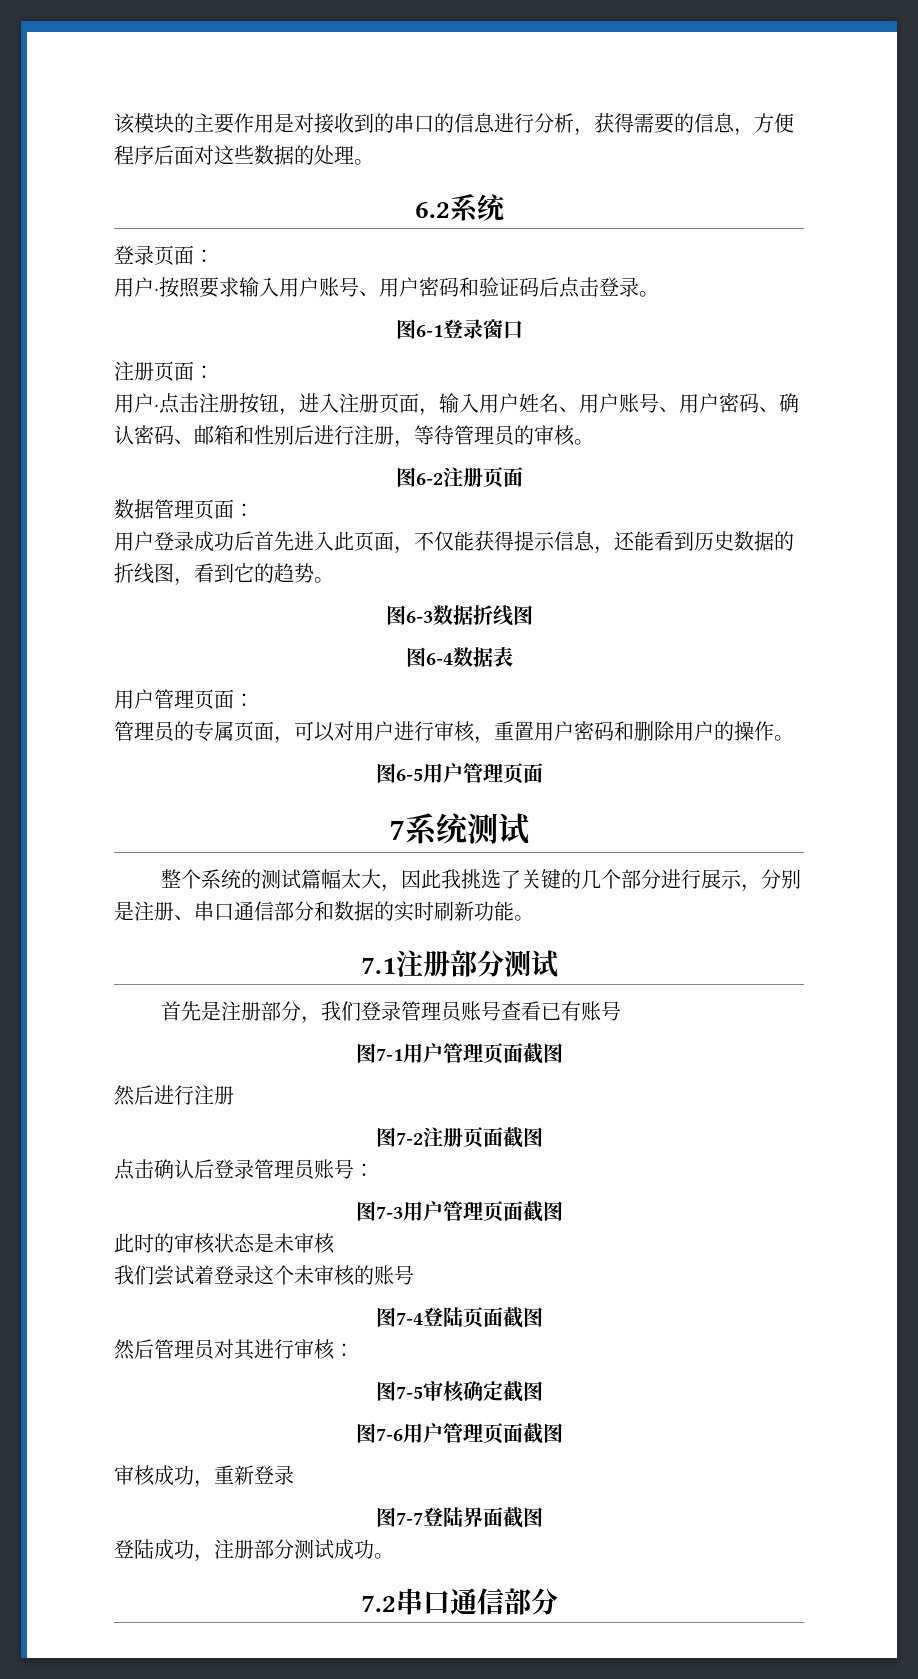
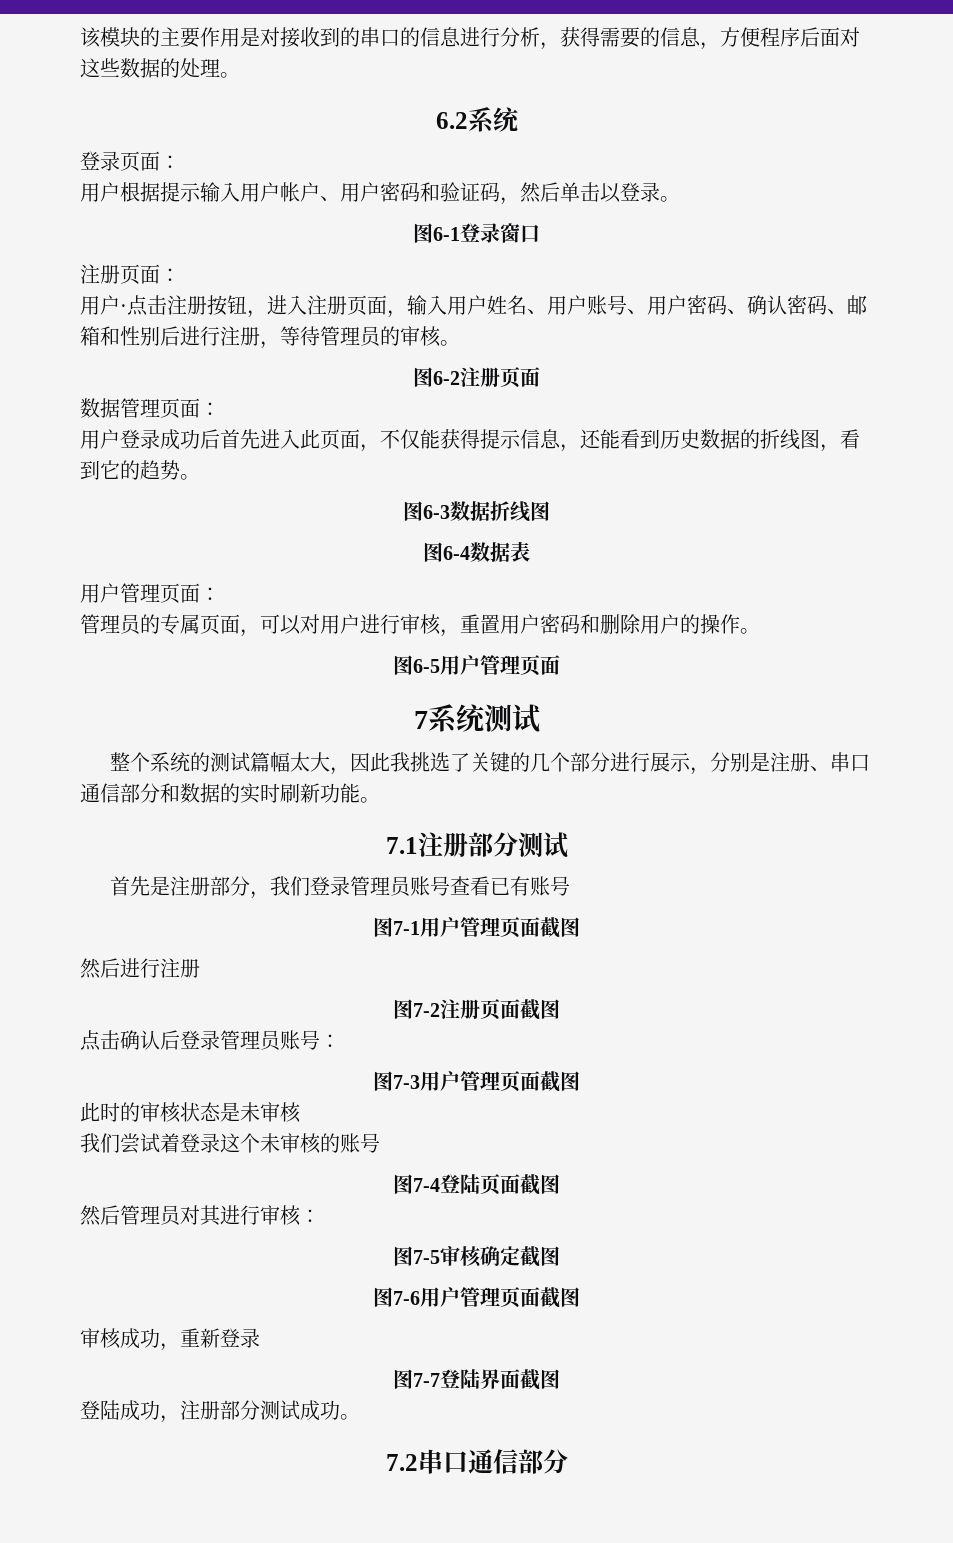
[154,277,359,298] ·按照要求输入用户账号 -> [120,182,320,202] 根据提示输入用户帐户
[539,277,599,298] 后点击 -> [500,182,621,205] ，然后单击以

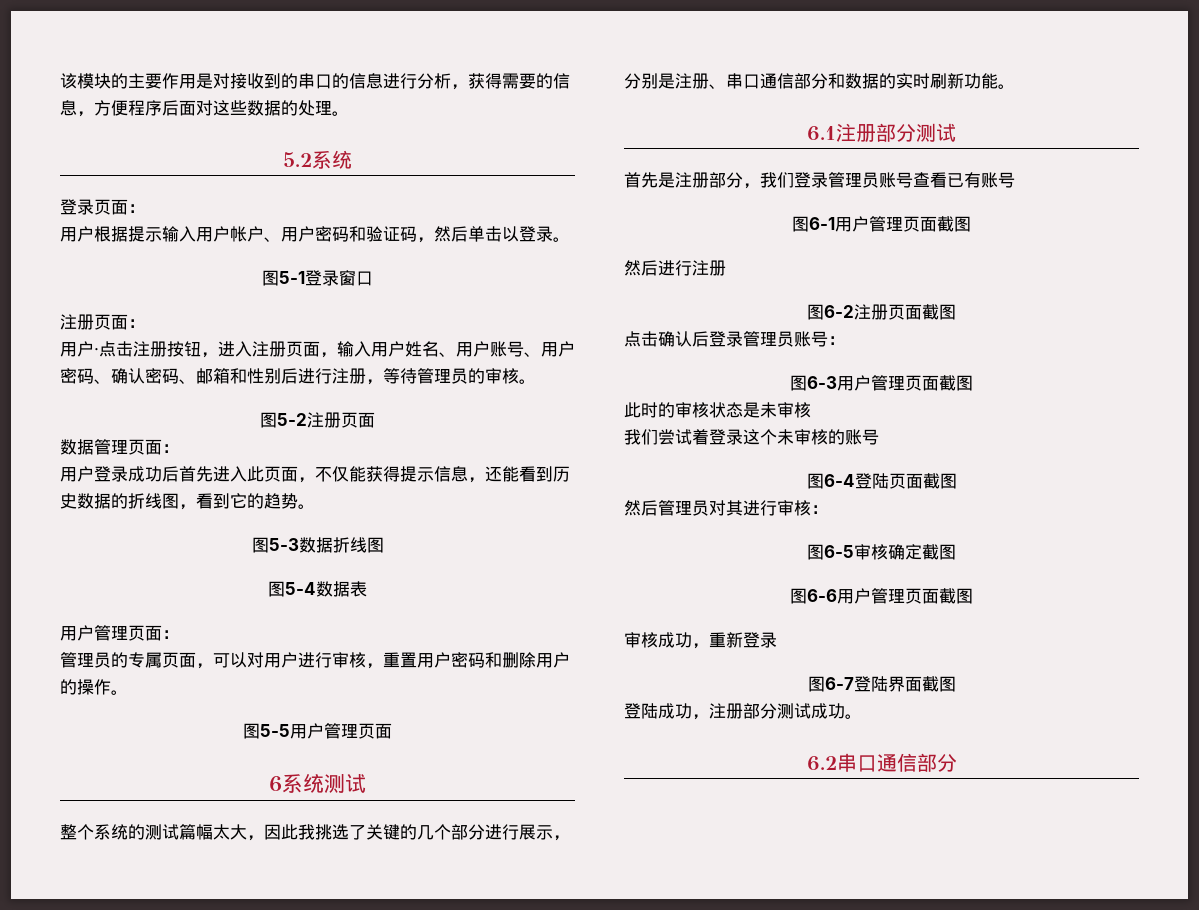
[435,112,468,129] 6.2 -> [283,152,312,167] 5.2
[433,227,460,241] 6-1 -> [279,271,305,284] 5-1
[433,371,460,385] 6-2 -> [277,413,307,426] 5-2
[423,505,450,519] 6-3 -> [268,538,299,551] 5-3
[443,546,470,560] 6-4 -> [285,582,316,595] 5-4
[413,659,440,673] 6-5 -> [260,724,290,737] 5-5
[413,711,428,729] 7 -> [269,776,282,792] 6
[385,837,418,854] 7.1 -> [807,126,836,141] 6.1
[393,921,420,935] 7-1 -> [809,217,835,230] 6-1
[413,1003,440,1017] 7-2 -> [824,305,854,318] 6-2
[393,1075,420,1089] 7-3 -> [807,376,837,389] 6-3
[413,1178,440,1192] 7-4 -> [823,474,855,487] 6-4
[413,1250,440,1264] 7-5 -> [824,545,854,558] 6-5
[393,1291,420,1305] 7-6 -> [807,589,837,602] 6-6
[413,1373,440,1387] 7-7 -> [824,677,854,690] 6-7
[385,1454,418,1471] 7.2 -> [806,756,837,771] 6.2

